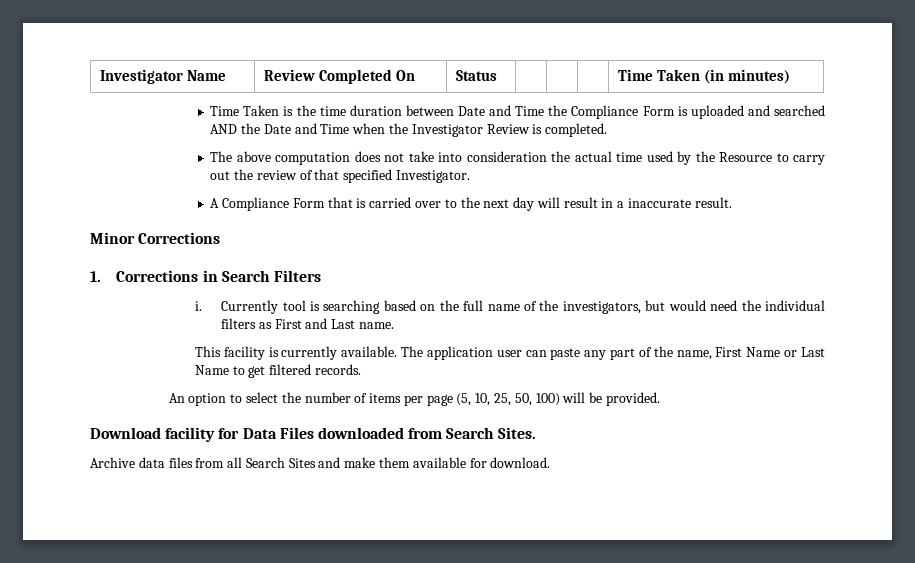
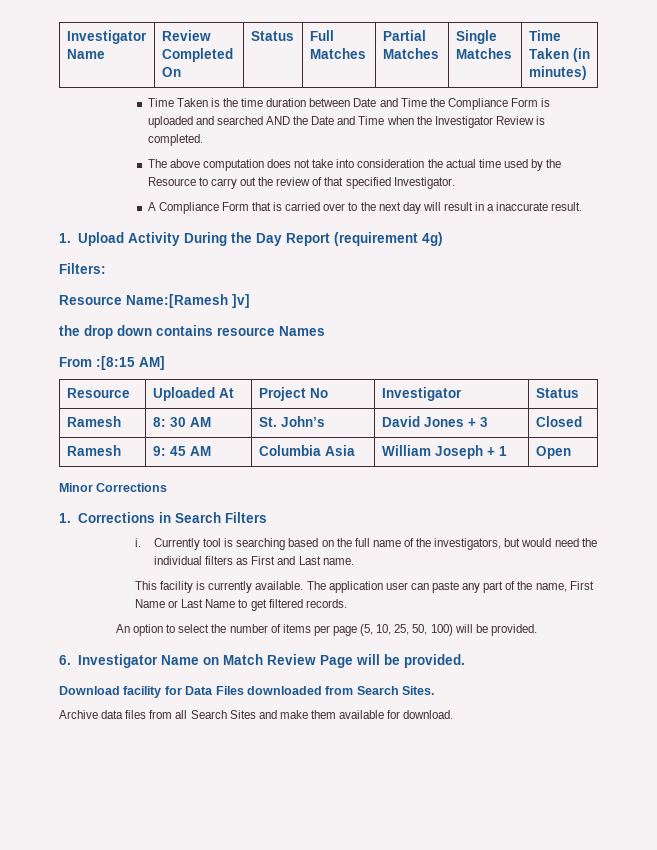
(498, 75) | | -> [309,30,334,41] [309,48,366,59] [382,30,426,41] [382,48,439,59] [455,30,497,44] [455,48,512,59] Full Matches | Partial Matches | Single Matches
(732, 202) none -> [59,232,444,246] [59,263,106,274] [59,294,250,308] [59,325,325,339] [59,356,165,370] [66,388,130,398] [152,387,234,401] [258,387,328,401] [381,387,462,401] [535,388,579,398] [66,416,121,427] [152,417,211,427] [258,416,325,427] [381,416,488,427] [535,416,582,427] [66,445,121,456] [152,446,211,456] [258,445,355,456] [381,445,507,459] [535,446,571,459] // 1. Upload Activity During the Day Report (requirement 4g) // Filters: // Resource Name:[Ramesh ]v] // the drop down contains resource Names // From :[8:15 AM] // Resource | Uploaded At | Project No | Investigator | Status // Ramesh | 8: 30 AM | St. John’s | David Jones + 3 | Closed // Ramesh | 9: 45 AM | Columbia Asia | William Joseph + 1 | Open
(660, 399) none -> [59,654,466,668] // 6. Investigator Name on Match Review Page will be provided.

